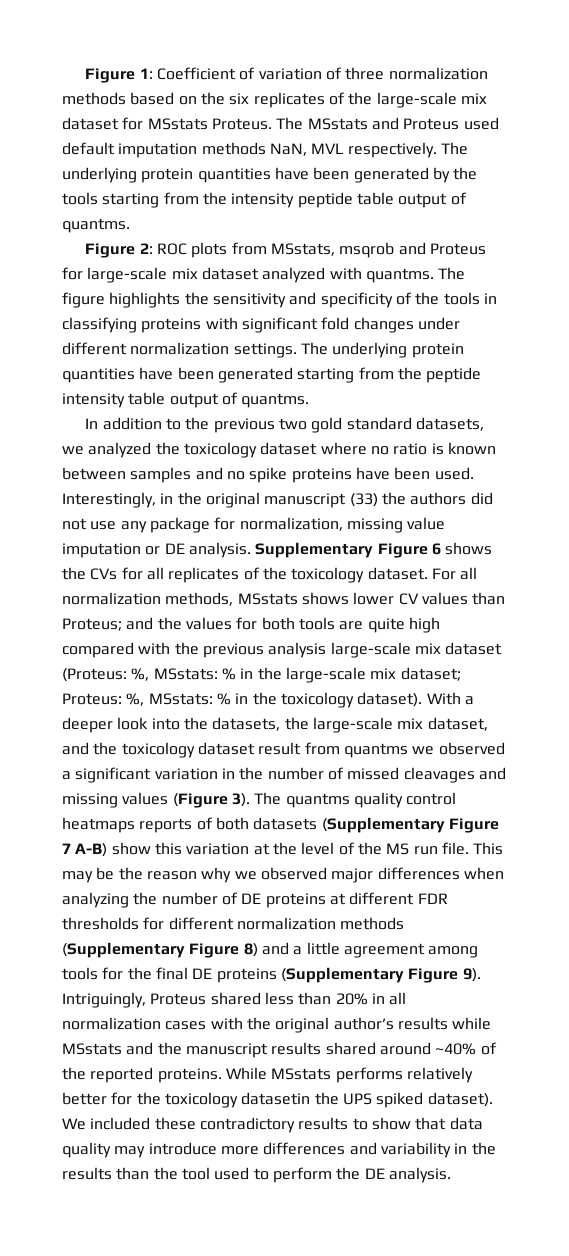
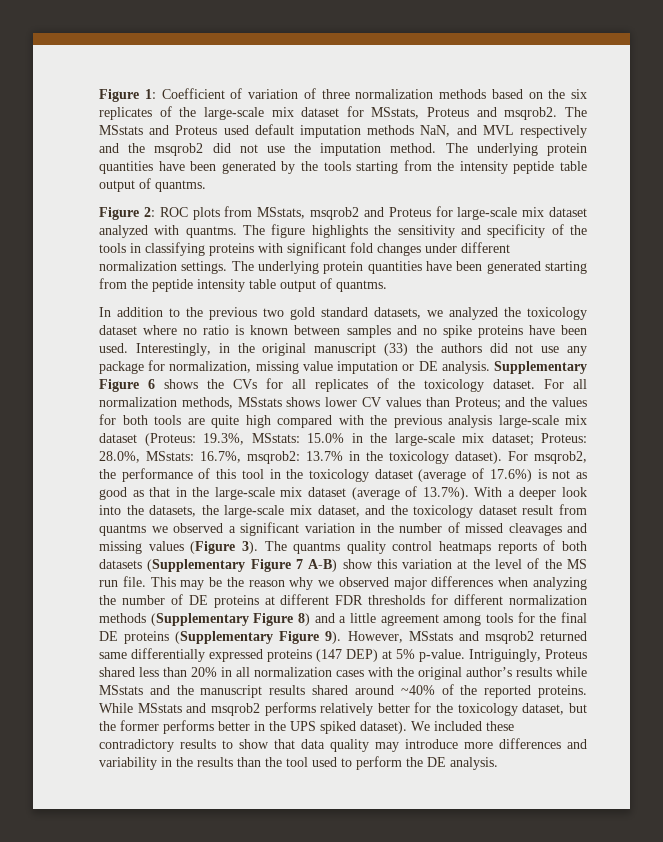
[147,118,272,130] MSstats Proteus. -> [371,107,558,120] MSstats, Proteus and msqrob2.
[311,142,437,158] MVL respectively. -> [456,125,587,138] [99,143,437,156] and MVL respectively and the msqrob2 did not use the imputation method.
[339,242,395,258] msqrob -> [310,207,359,220] msqrob2
[131,668,236,681] %, MSstats: % -> [203,433,344,445] 19.3%, MSstats: 15.0%
[126,692,423,708] %, MSstats: % in the toxicology dataset). -> [99,451,587,464] [99,468,587,482] [99,486,469,500] 28.0%, MSstats: 16.7%, msqrob2: 13.7% in the toxicology dataset). For msqrob2, the performance of this tool in the toxicology dataset (average of 17.6%) is not as good as that in the large-scale mix dataset (average of 13.7%).
(481, 975) none -> [347,631,587,644] [99,648,465,662] However, MSstats and msqrob2 returned same differentially expressed proteins (147 DEP) at 5% p-value.
(332, 1074) none -> [186,703,260,716] and msqrob2
[241,1092,311,1105] datasetin -> [522,703,587,715] [99,720,265,734] dataset, but the former performs better in

